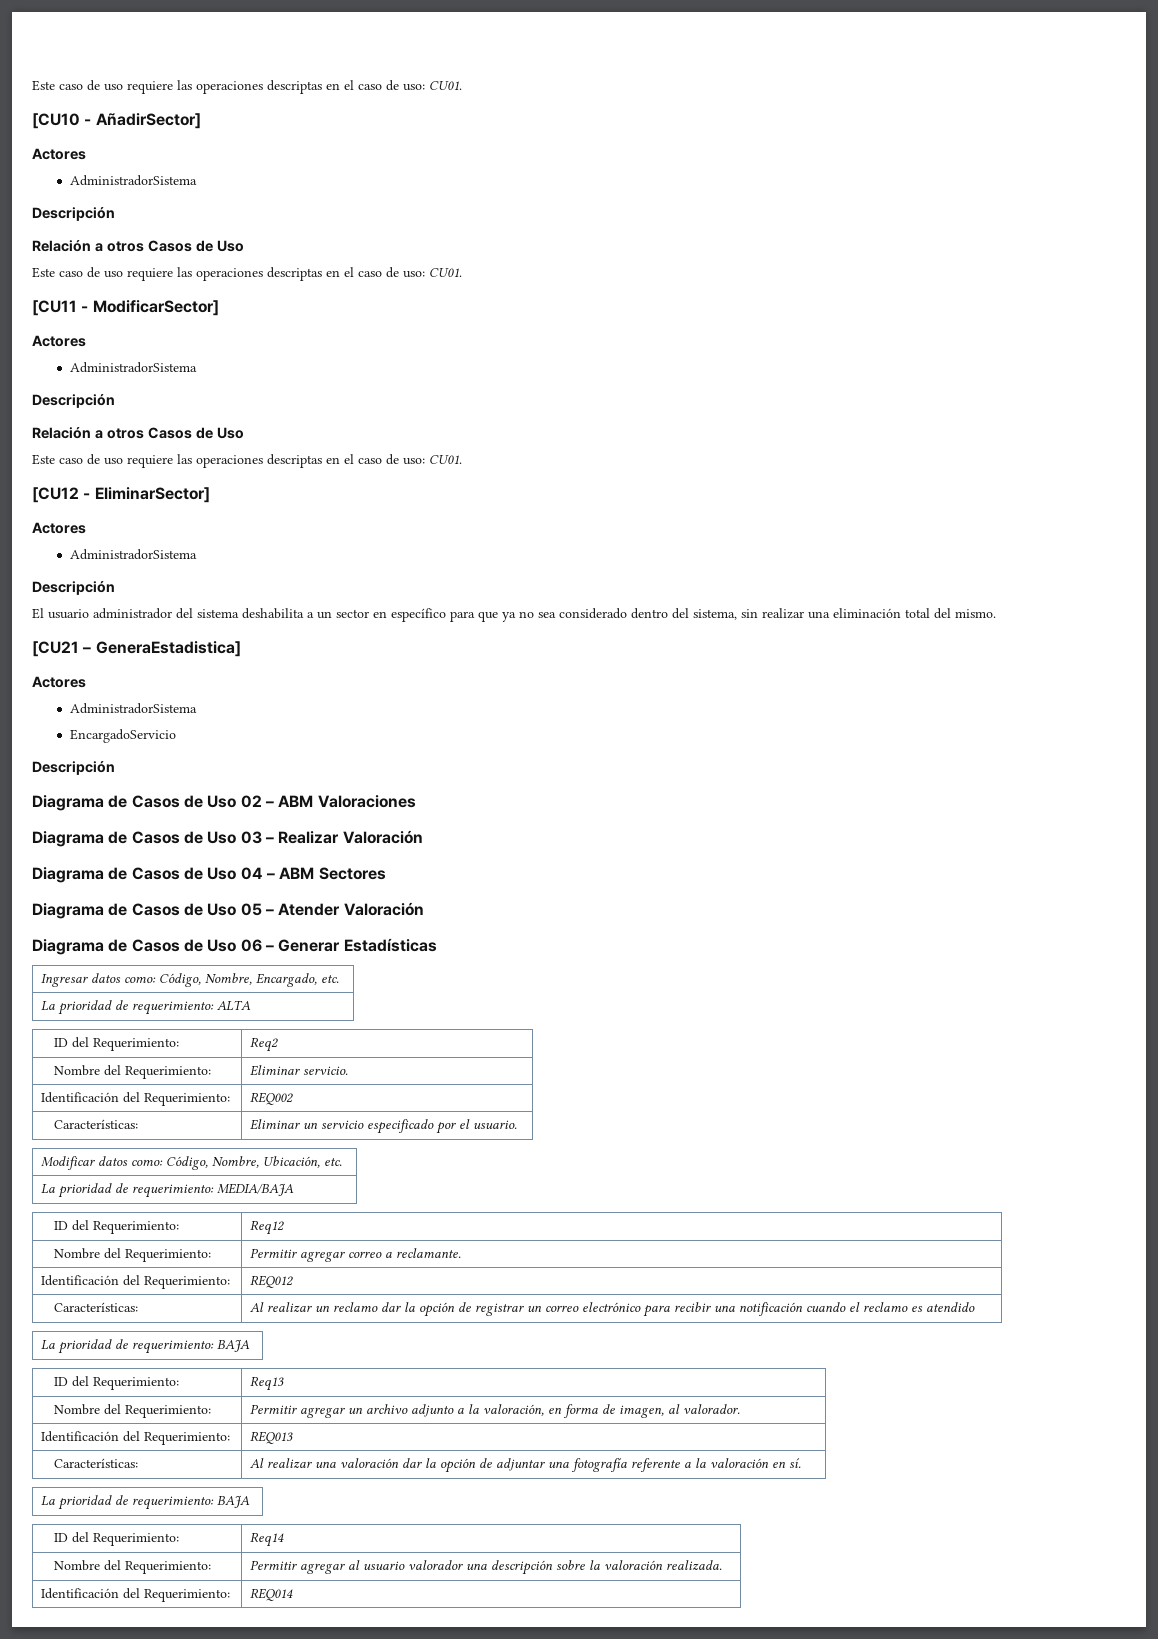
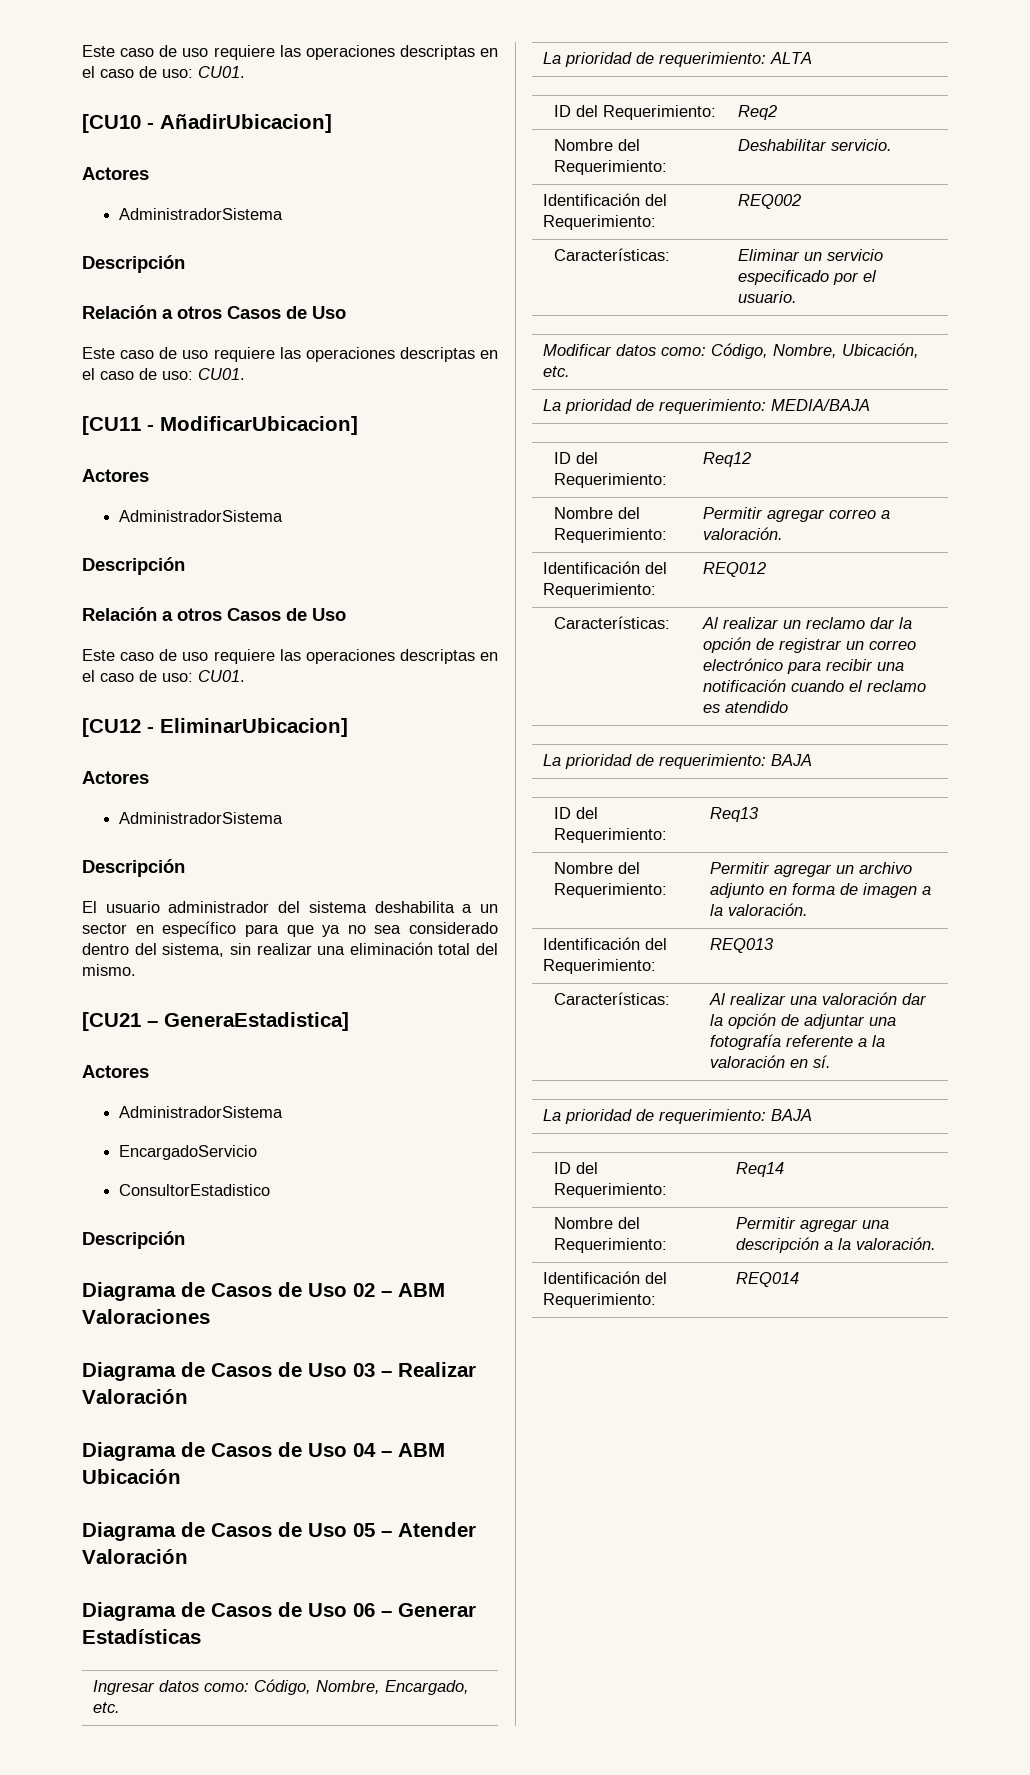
[95,113,201,129] AñadirSector] -> [160,114,332,133] AñadirUbicacion]
[92,300,219,316] ModificarSector] -> [160,416,358,435] ModificarUbicacion]
[94,487,210,503] EliminarSector] -> [160,718,348,737] EliminarUbicacion]
(176, 736) none -> [118,1184,270,1196] // ConsultorEstadistico
[318,867,386,880] Sectores -> [82,1469,181,1484] Ubicación
[249,1065,300,1076] Eliminar -> [737,139,827,151] Deshabilitar
[395,1248,461,1258] reclamante. -> [702,527,783,540] valoración.
[456,1404,740,1418] a la valoración, en forma de imagen, al valorador. -> [768,883,931,898] [709,903,808,916] en forma de imagen a la valoración.
[347,1560,722,1575] al usuario valorador una descripción sobre la valoración realizada. -> [861,1220,889,1229] [735,1237,936,1253] una descripción a la valoración.

